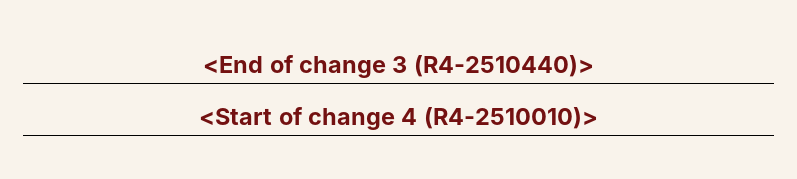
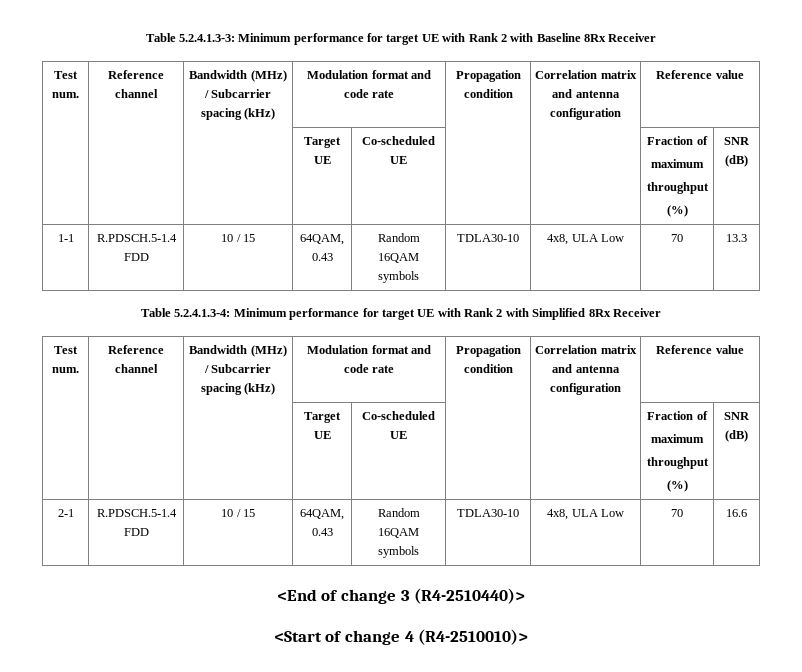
(203, 64) none -> [145,33,657,45] [54,71,78,79] [52,92,79,98] [108,70,164,79] [115,89,158,98] [189,70,287,82] [203,89,272,98] [200,108,276,120] [307,70,431,79] [343,89,395,98] [455,70,521,82] [463,89,513,98] [535,70,637,79] [552,89,620,98] [550,108,621,120] [656,70,744,79] [304,137,341,148] [313,156,331,164] [362,136,435,145] [390,156,407,164] [647,136,708,145] [651,159,704,168] [646,182,709,194] [666,205,688,217] [724,137,750,145] [725,155,748,167] [57,234,74,242] [96,234,177,242] [123,253,149,261] [221,234,255,242] [300,234,344,245] [311,253,333,261] [377,233,420,242] [378,253,419,263] [378,271,419,283] [457,234,519,242] [547,234,624,245] [671,234,683,242] [726,234,747,242] [141,308,661,320] [54,346,78,354] [52,367,79,373] [108,345,164,354] [115,364,158,373] [189,345,287,357] [203,364,272,373] [200,383,276,395] [307,345,431,354] [343,364,395,373] [455,345,521,357] [463,364,513,373] [535,345,637,354] [552,364,620,373] [550,383,621,395] [656,345,744,354] [304,412,341,423] [313,431,331,439] [362,411,435,420] [390,431,407,439] [647,411,708,420] [651,434,704,443] [646,457,709,469] [666,480,688,492] [724,412,750,420] [725,430,748,442] [57,509,74,517] [96,509,177,517] [123,528,149,536] [221,509,255,517] [300,509,344,520] [311,528,333,536] [377,508,420,517] [378,528,419,538] [378,546,419,558] [457,509,519,517] [547,509,624,520] [671,509,683,517] [726,509,747,517] Table 5.2.4.1.3-3: Minimum performance for target UE with Rank 2 with Baseline 8Rx Receiver // Test num. | Reference channel | Bandwidth (MHz) / Subcarrier spacing (kHz) | Modulation format and code rate | Propagation condition | Correlation matrix and antenna configuration | Reference value // | | | Target UE | Co-scheduled UE | | | Fraction of // maximum // throughput // (%) | SNR (dB) // 1-1 | R.PDSCH.5-1.4 FDD | 10 / 15 | 64QAM, 0.43 | Random 16QAM symbols | TDLA30-10 | 4x8, ULA Low | 70 | 13.3 // Table 5.2.4.1.3-4: Minimum performance for target UE with Rank 2 with Simplified 8Rx Receiver // Test num. | Reference channel | Bandwidth (MHz) / Subcarrier spacing (kHz) | Modulation format and code rate | Propagation condition | Correlation matrix and antenna configuration | Reference value // | | | Target UE | Co-scheduled UE | | | Fraction of // maximum // throughput // (%) | SNR (dB) // 2-1 | R.PDSCH.5-1.4 FDD | 10 / 15 | 64QAM, 0.43 | Random 16QAM symbols | TDLA30-10 | 4x8, ULA Low | 70 | 16.6 //

